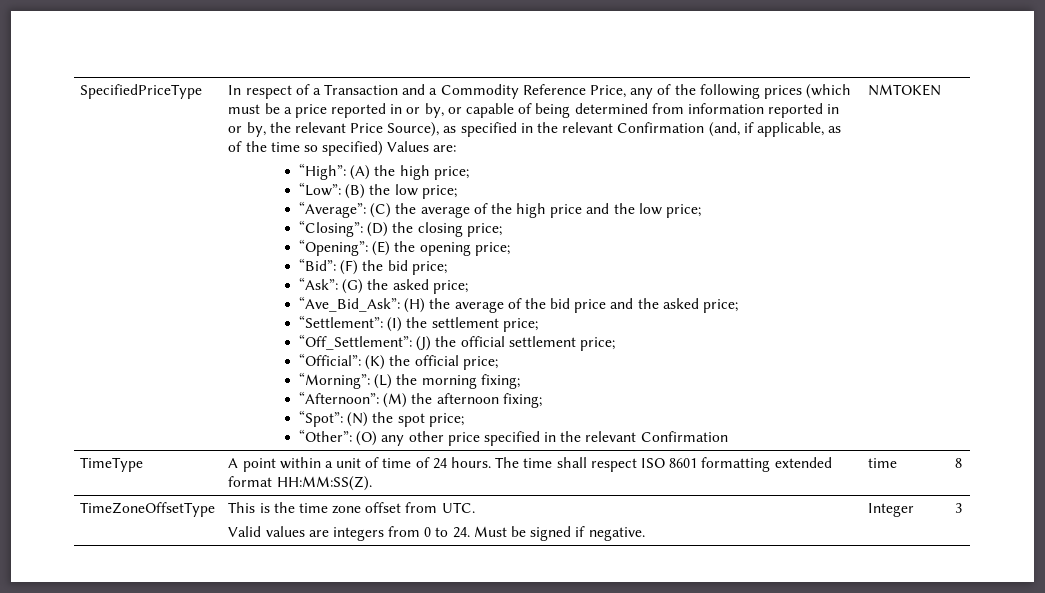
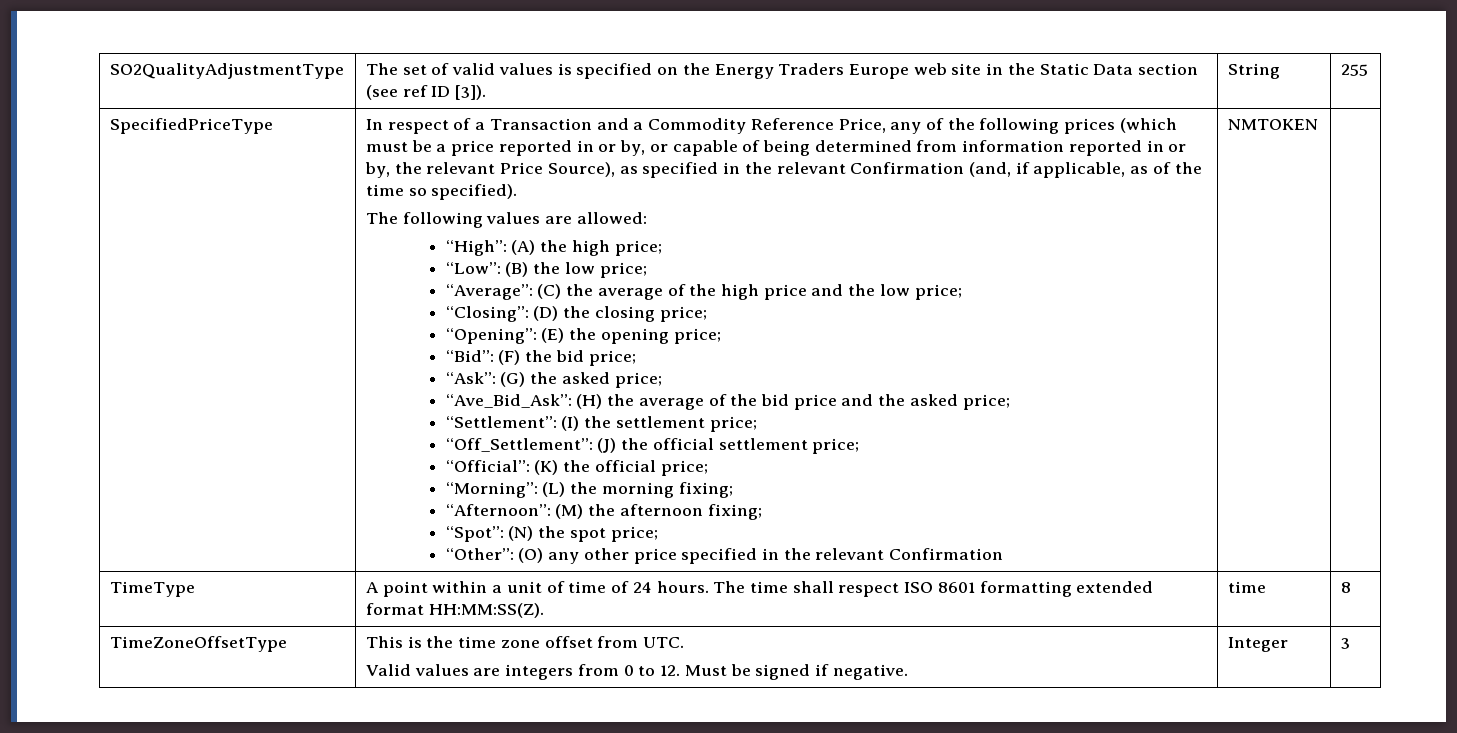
(80, 91) none -> [109,63,344,79] [365,63,1199,79] [365,85,487,100] [1227,63,1280,79] [1340,64,1368,76] SO2QualityAdjustmentType | The set of valid values is specified on the Energy Traders Europe web site in the Static Data section (see ref ID [3]). | String | 255 //
[322,141,457,156] specified) Values are: -> [431,184,518,200] [365,212,647,228] specified). // The following values are allowed:
[452,527,470,538] 24. -> [660,665,681,676] 12.

